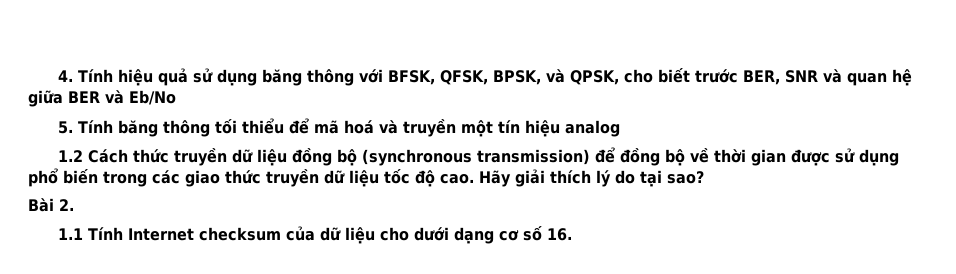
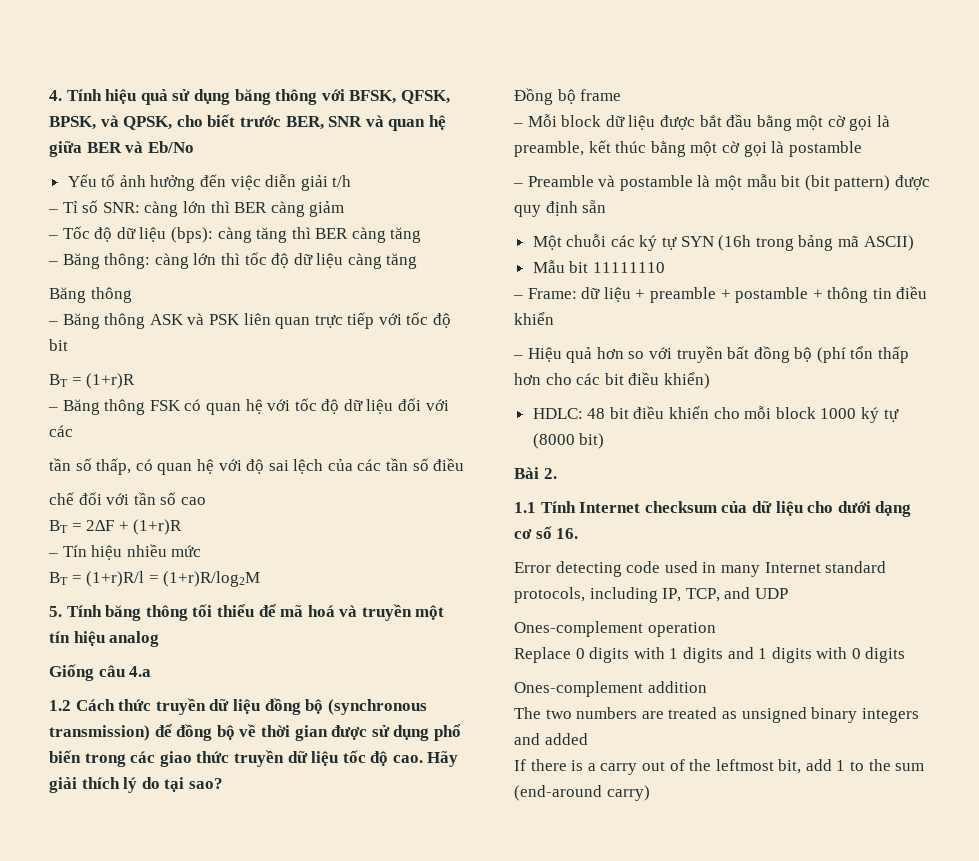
(176, 97) none -> [67,174,352,191] [48,200,345,217] [48,226,422,243] [48,252,418,269] [49,287,132,303] [48,312,452,329] [49,339,68,351] [49,373,136,389] [48,398,449,415] [49,425,73,437] [49,458,465,475] [49,492,206,505] [49,519,183,535] [48,544,202,560] [49,571,261,587] // Yếu tố ảnh hưởng đến việc diễn giải t/h // – Tỉ số SNR: càng lớn thì BER càng giảm // – Tốc độ dữ liệu (bps): càng tăng thì BER càng tăng // – Băng thông: càng lớn thì tốc độ dữ liệu càng tăng // Băng thông // – Băng thông ASK và PSK liên quan trực tiếp với tốc độ bit // BT = (1+r)R // – Băng thông FSK có quan hệ với tốc độ dữ liệu đối với các // tần số thấp, có quan hệ với độ sai lệch của các tần số điều // chế đối với tần số cao // BT = 2∆F + (1+r)R // – Tín hiệu nhiều mức // BT = (1+r)R/l = (1+r)R/log2M
(621, 128) none -> [49,664,152,681] // Giống câu 4.a
(704, 177) none -> [514,88,622,105] [513,114,891,131] [514,140,862,157] [513,174,930,191] [514,200,607,217] [532,234,914,251] [532,260,665,273] [513,286,928,303] [514,312,554,325] [513,346,910,363] [514,372,710,389] [532,406,899,423] [532,433,605,449] // Đồng bộ frame // – Mỗi block dữ liệu được bắt đầu bằng một cờ gọi là preamble, kết thúc bằng một cờ gọi là postamble // – Preamble và postamble là một mẫu bit (bit pattern) được quy định sẵn // Một chuỗi các ký tự SYN (16h trong bảng mã ASCII) // Mẫu bit 11111110 // – Frame: dữ liệu + preamble + postamble + thông tin điều khiển // – Hiệu quả hơn so với truyền bất đồng bộ (phí tổn thấp hơn cho các bit điều khiển) // HDLC: 48 bit điều khiển cho mỗi block 1000 ký tự (8000 bit)
(573, 234) none -> [514,561,887,577] [514,587,788,603] [514,621,716,637] [514,647,906,663] [514,681,707,697] [514,707,919,723] [514,733,588,745] [514,759,925,775] [514,785,650,801] // Error detecting code used in many Internet standard protocols, including IP, TCP, and UDP // Ones-complement operation // Replace 0 digits with 1 digits and 1 digits with 0 digits // Ones-complement addition // The two numbers are treated as unsigned binary integers and added // If there is a carry out of the leftmost bit, add 1 to the sum (end-around carry)

